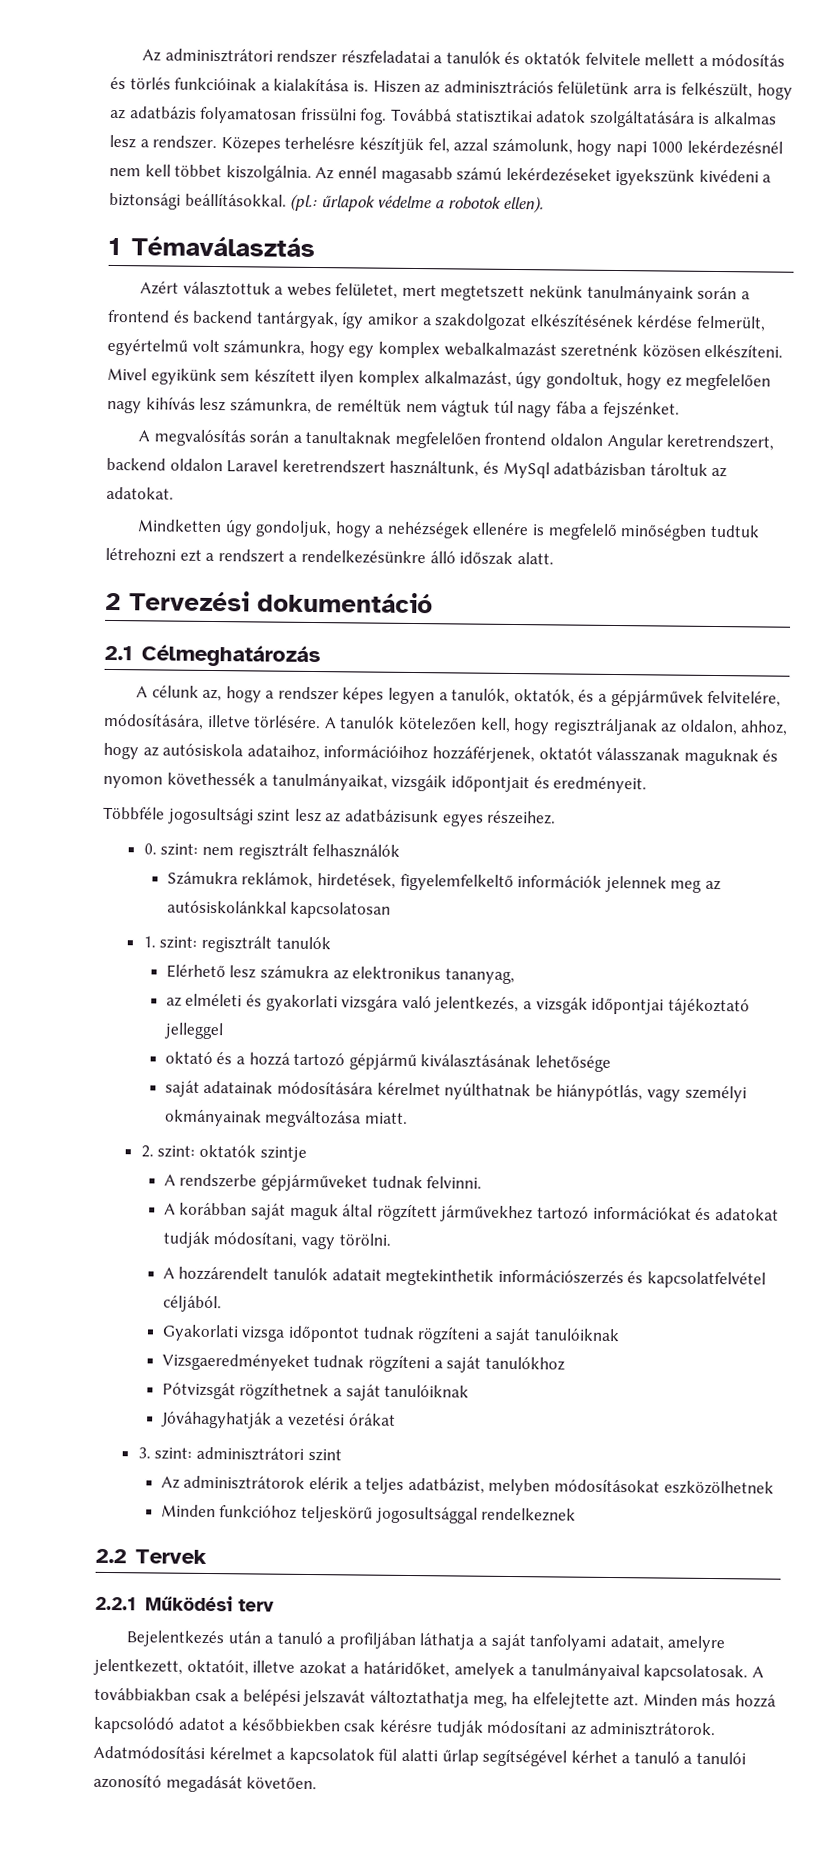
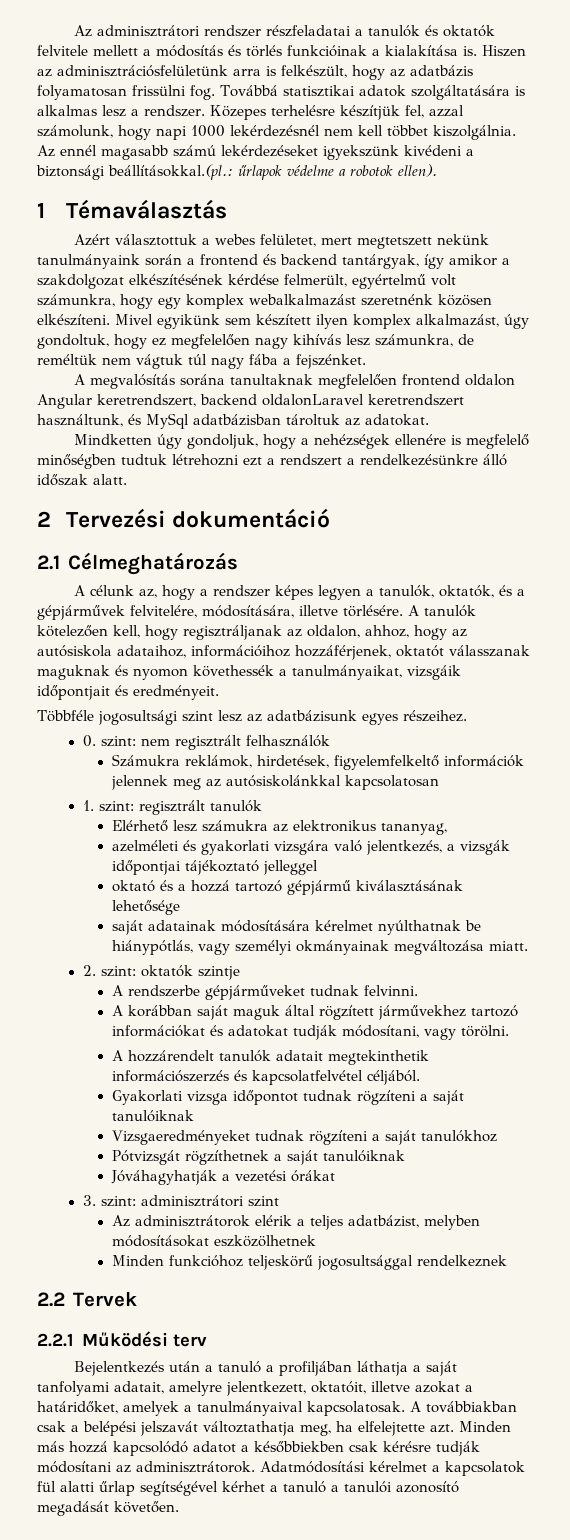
[443,80,630,95] adminisztrációs felületünk -> [57,65,228,77] adminisztrációsfelületünk
[184,192,319,212] beállításokkal. (pl.: -> [108,164,233,180] beállításokkal.(pl.:
[249,430,302,443] során a -> [180,374,226,386] sorána
[169,458,279,473] oldalon Laravel -> [262,394,364,406] oldalonLaravel
[165,993,243,1007] az elméleti -> [111,840,179,852] azelméleti

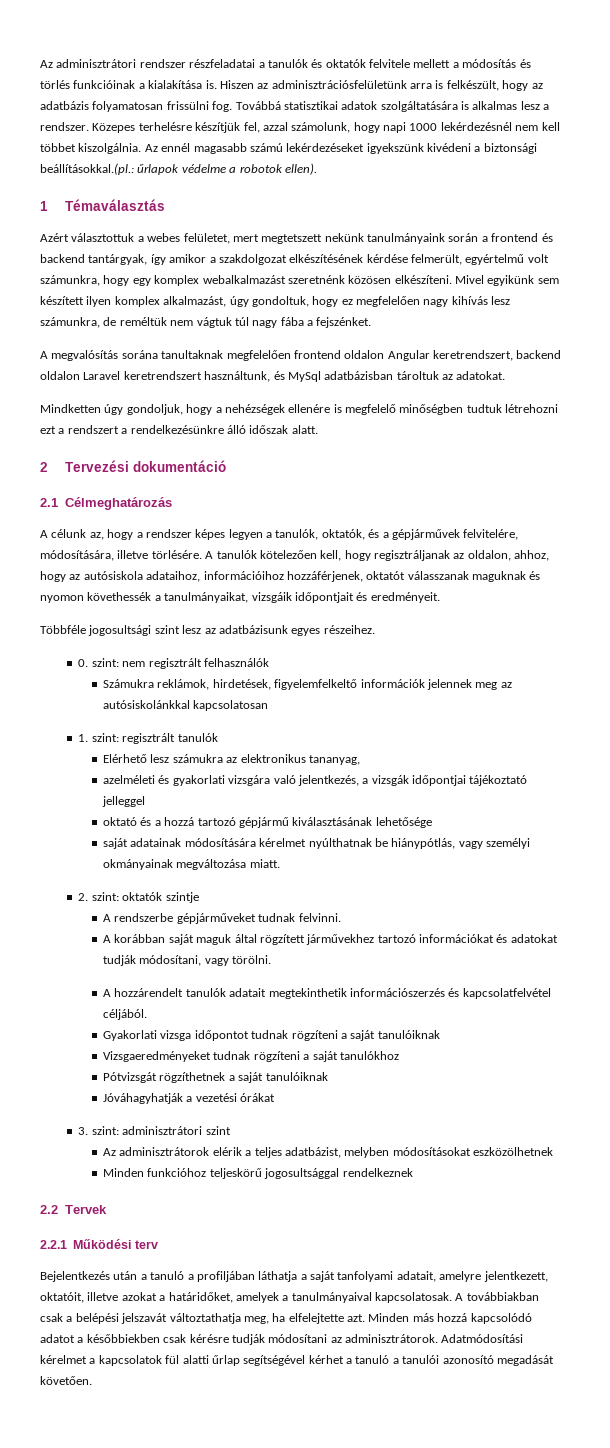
[262,394,364,406] oldalonLaravel -> [40,371,121,380] oldalon Laravel

